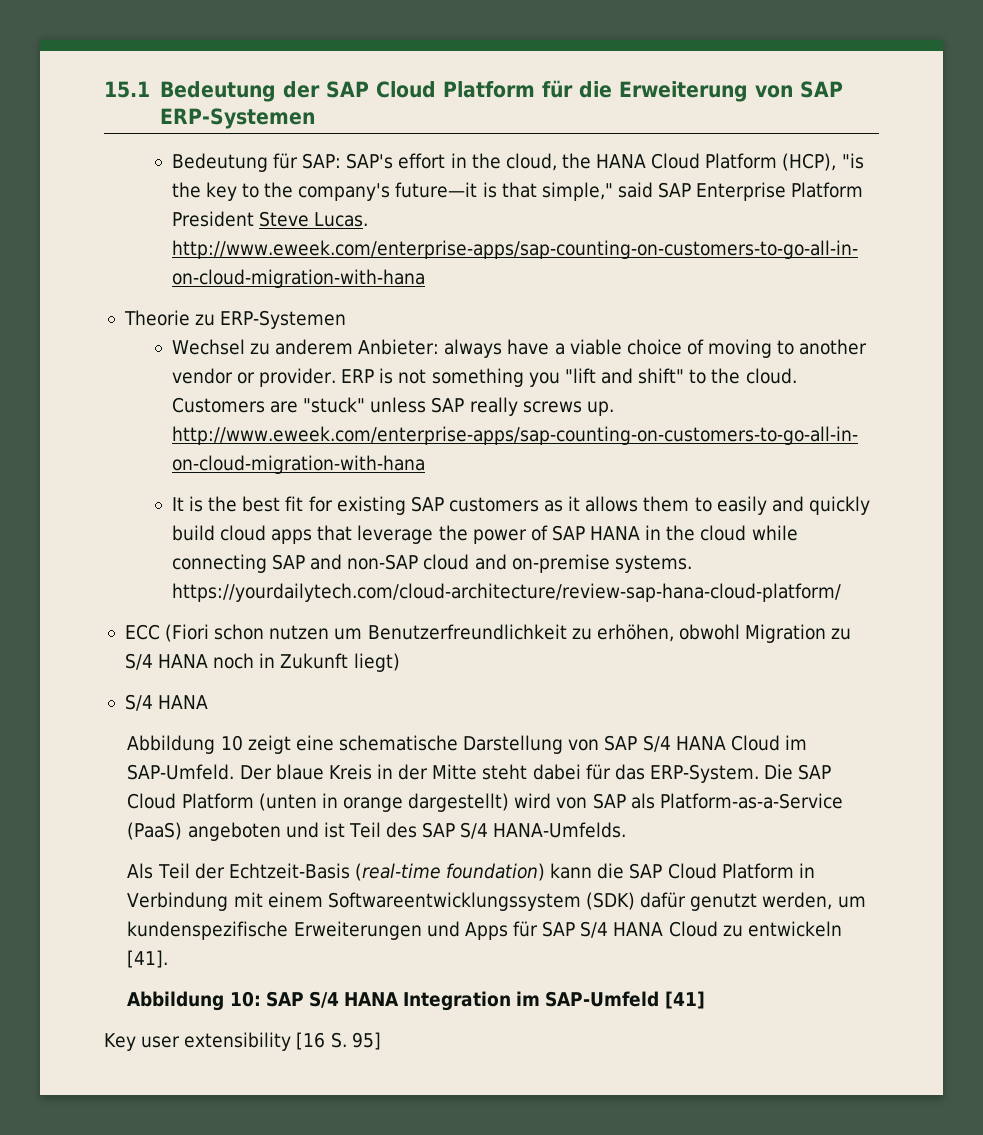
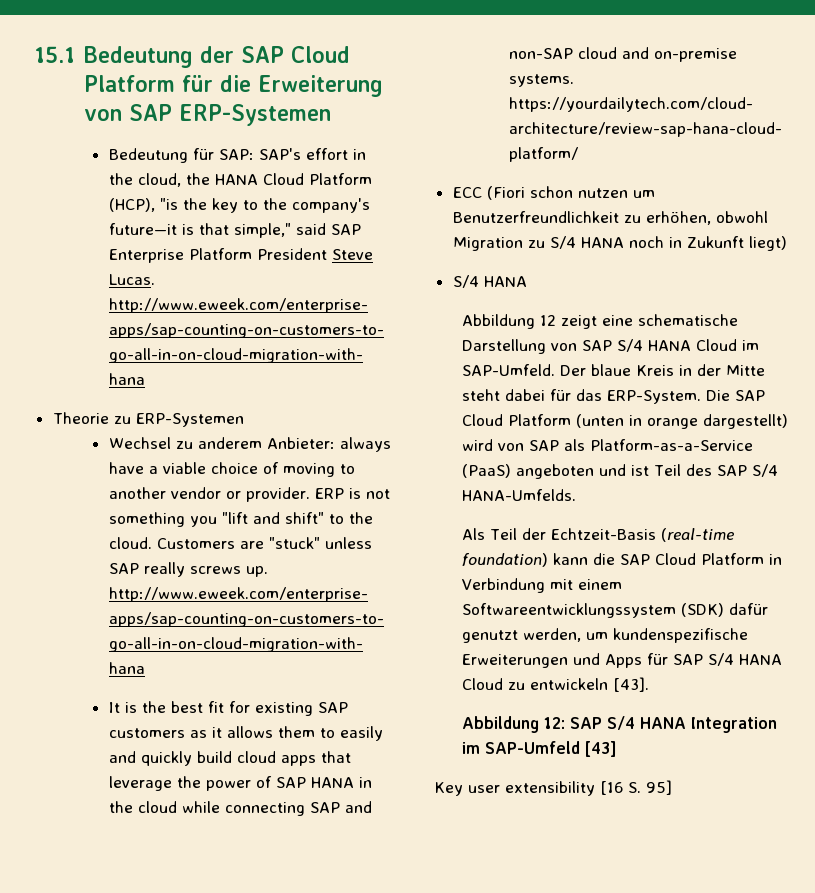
[220,735,243,751] 10 -> [539,315,556,326] 12
[127,950,169,968] [127,991,261,1011] [41]. // Abbildung 10: -> [612,677,649,692] [461,716,565,733] [43]. // Abbildung 12:
[664,991,705,1009] [41] -> [584,741,617,757] [43]

